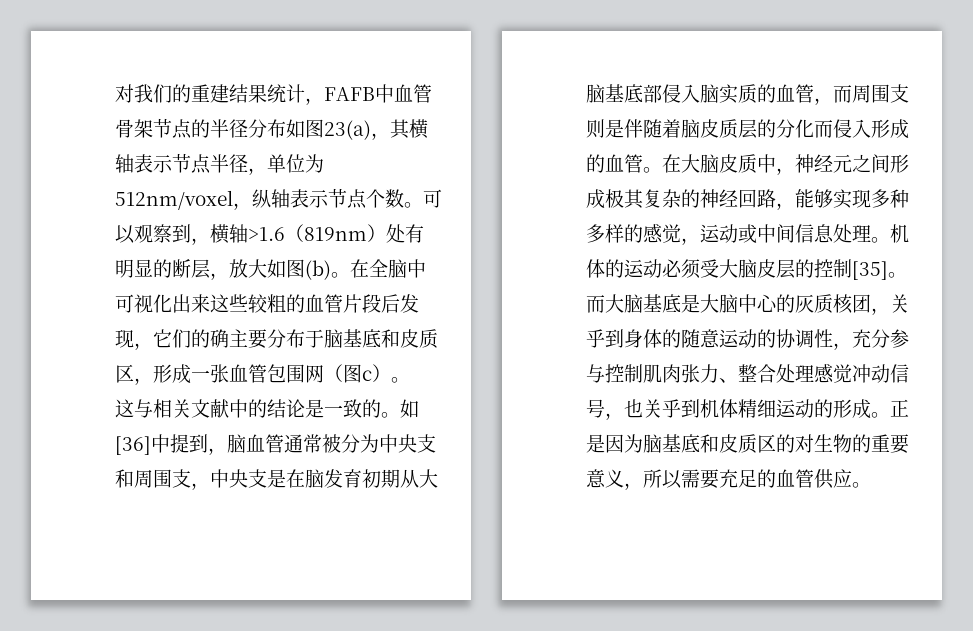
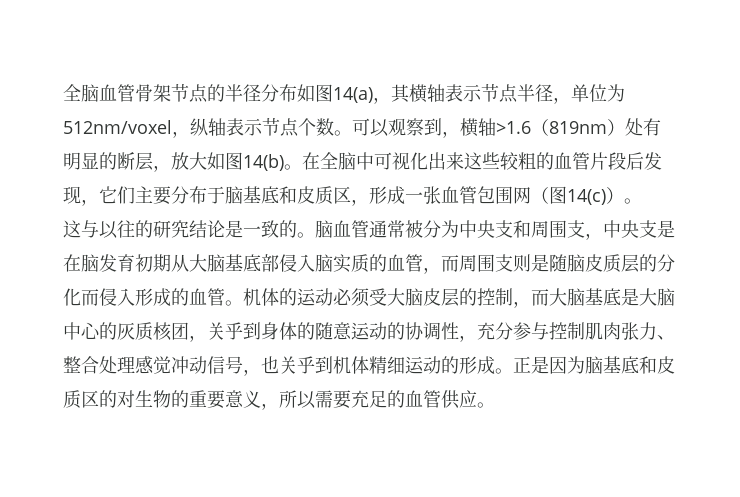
[115,84,394,105] 对我们的重建结果统计，FAFB中 -> [63,84,99,102] 全脑
[324,120,371,140] 23(a) -> [333,87,373,103] 14(a)
[305,260,331,280] (b) -> [243,154,284,171] 14(b)
[191,329,229,348] 的确 -> (135, 195) none
[362,370,372,381] c -> [567,189,606,205] 14(c)
[153,399,267,418] 相关文献中的 -> [99,220,189,239] 以往的研究
[400,399,419,418] [115,434,227,455] 如[36]中提到， -> (315, 235) none
[624,119,681,138] 伴随着 -> [549,254,567,272] 随
[662,154,909,175] [586,189,909,210] [586,224,890,245] 在大脑皮质中，神经元之间形成极其复杂的神经回路，能够实现多种多样的感觉，运动或中间信息处理。 -> (243, 303) none
[852,261,907,280] [35]。 -> [513,301,531,308] ，

